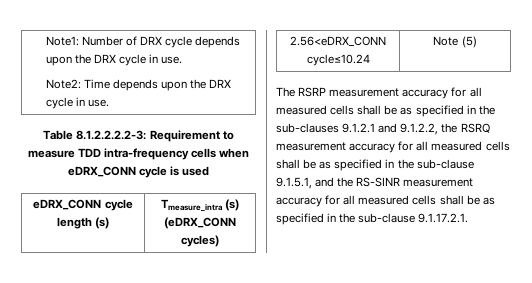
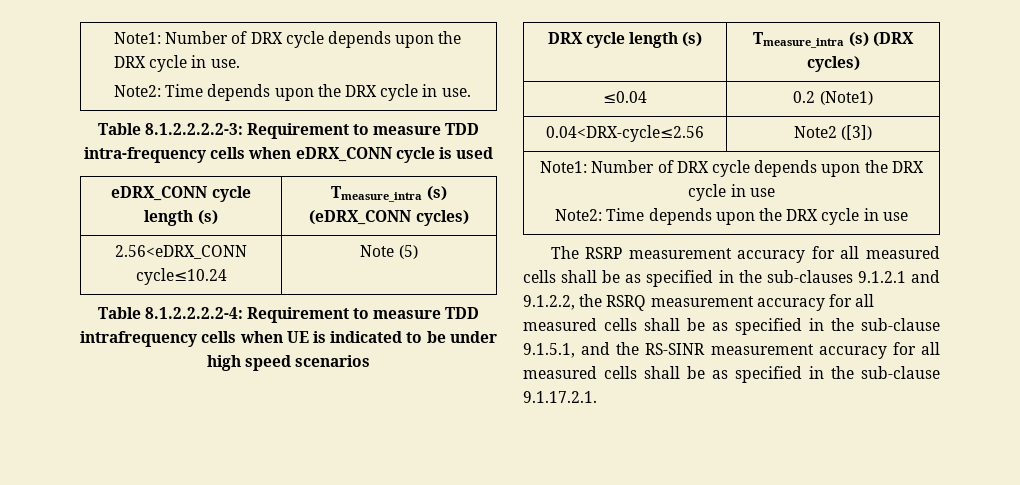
(477, 42) none -> [97,307,480,323] [80,331,497,347] [206,355,371,371] [547,32,703,48] [753,32,914,48] [806,56,860,72] [603,91,647,103] [793,91,873,105] [546,125,704,142] [793,125,873,140] [540,160,924,177] [688,184,775,201] [555,208,908,225] // Table 8.1.2.2.2.2-4: Requirement to measure TDD intrafrequency cells when UE is indicated to be under high speed scenarios // DRX cycle length (s) | Tmeasure_intra (s) (DRX cycles) // ≤0.04 | 0.2 (Note1) // 0.04<DRX-cycle≤2.56 | Note2 ([3]) // Note1: Number of DRX cycle depends upon the DRX cycle in use // Note2: Time depends upon the DRX cycle in use

